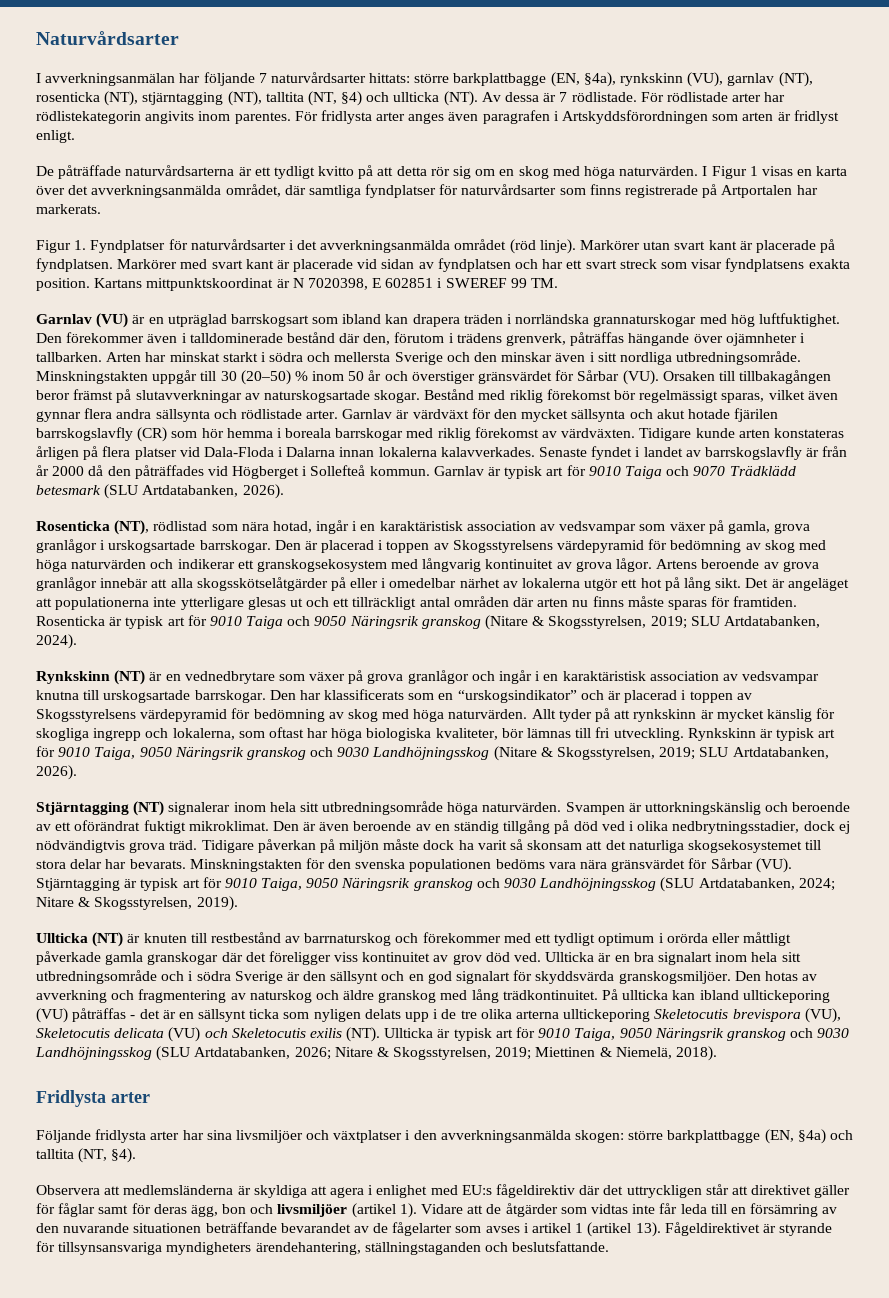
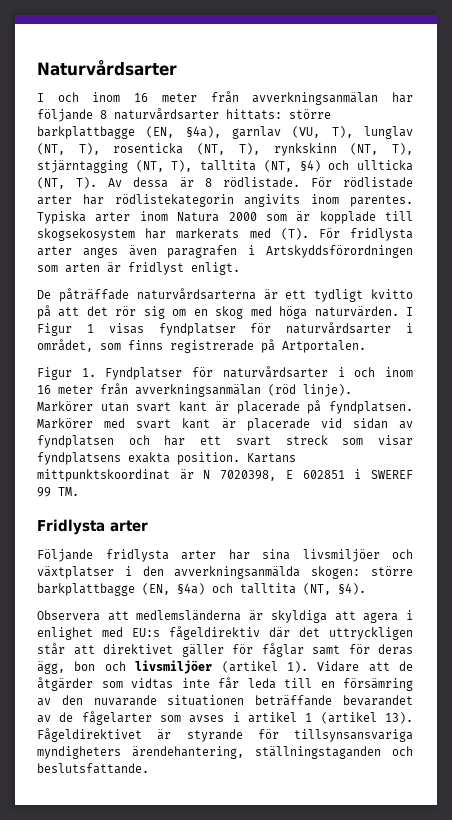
(41, 78) none -> [57,91,239,103] och inom 16 meter från
[258,73,267,83] 7 -> [100,110,107,119] 8
[620,72,813,87] [36,91,262,106] rynkskinn (VU), garnlav (NT), rosenticka (NT), stjärntagging (NT), -> [232,126,413,139] [37,143,414,156] [37,160,193,173] garnlav (VU, T), lunglav (NT, T), rosenticka (NT, T), rynkskinn (NT, T), stjärntagging (NT, T),
[443,91,478,106] (NT). -> [37,177,98,189] (NT, T).
[559,92,568,102] 7 -> [204,178,212,187] 8
(291, 118) none -> [37,211,413,224] [37,228,309,241] Typiska arter inom Natura 2000 som är kopplade till skogsekosystem har markerats med (T).
[396,166,427,176] detta -> [86,306,108,316] det
[797,166,848,176] [36,184,361,198] en karta över det avverkningsanmälda området, där samtliga -> (144, 328) none
(557, 189) none -> [406,323,413,333] [37,339,93,352] i området,
[721,185,818,198] [36,204,101,214] Artportalen har markerats. -> [282,340,366,353] Artportalen.
[297,239,507,253] det avverkningsanmälda området -> [354,367,414,377] [37,383,261,397] och inom 16 meter från avverkningsanmälan
[36,313,840,328] [36,332,805,346] [36,351,802,365] [36,370,832,385] [36,389,838,403] [36,408,779,422] [36,427,844,442] [36,446,848,460] [36,465,796,479] [36,484,284,499] [36,520,811,535] [36,539,826,553] [36,558,819,572] [36,577,849,591] [36,596,798,610] [36,615,820,630] [36,634,77,649] [36,670,820,685] [36,689,752,703] [36,708,836,722] [36,727,836,741] [36,746,829,761] [36,765,77,780] [36,801,851,816] [36,820,850,834] [36,839,822,853] [36,858,792,873] [36,877,835,892] [36,896,238,911] [36,932,792,947] [36,951,801,965] [36,970,818,984] [36,989,830,1003] [36,1008,841,1023] [36,1027,850,1042] [35,1046,718,1061] // Garnlav (VU) är en utpräglad barrskogsart som ibland kan drapera träden i norrländska grannaturskogar med hög luftfuktighet. Den förekommer även i talldominerade bestånd där den, förutom i trädens grenverk, påträffas hängande över ojämnheter i tallbarken. Arten har minskat starkt i södra och mellersta Sverige och den minskar även i sitt nordliga utbredningsområde. Minskningstakten uppgår till 30 (20–50) % inom 50 år och överstiger gränsvärdet för Sårbar (VU). Orsaken till tillbakagången beror främst på slutavverkningar av naturskogsartade skogar. Bestånd med riklig förekomst bör regelmässigt sparas, vilket även gynnar flera andra sällsynta och rödlistade arter. Garnlav är värdväxt för den mycket sällsynta och akut hotade fjärilen barrskogslavfly (CR) som hör hemma i boreala barrskogar med riklig förekomst av värdväxten. Tidigare kunde arten konstateras årligen på flera platser vid Dala-Floda i Dalarna innan lokalerna kalavverkades. Senaste fyndet i landet av barrskogslavfly är från år 2000 då den påträffades vid Högberget i Sollefteå kommun. Garnlav är typisk art för 9010 Taiga och 9070 Trädklädd betesmark (SLU Artdatabanken, 2026). // Rosenticka (NT), rödlistad som nära hotad, ingår i en karaktäristisk association av vedsvampar som växer på gamla, grova granlågor i urskogsartade barrskogar. Den är placerad i toppen av Skogsstyrelsens värdepyramid för bedömning av skog med höga naturvärden och indikerar ett granskogsekosystem med långvarig kontinuitet av grova lågor. Artens beroende av grova granlågor innebär att alla skogsskötselåtgärder på eller i omedelbar närhet av lokalerna utgör ett hot på lång sikt. Det är angeläget att populationerna inte ytterligare glesas ut och ett tillräckligt antal områden där arten nu finns måste sparas för framtiden. Rosenticka är typisk art för 9010 Taiga och 9050 Näringsrik granskog (Nitare & Skogsstyrelsen, 2019; SLU Artdatabanken, 2024). // Rynkskinn (NT) är en vednedbrytare som växer på grova granlågor och ingår i en karaktäristisk association av vedsvampar knutna till urskogsartade barrskogar. Den har klassificerats som en “urskogsindikator” och är placerad i toppen av Skogsstyrelsens värdepyramid för bedömning av skog med höga naturvärden. Allt tyder på att rynkskinn är mycket känslig för skogliga ingrepp och lokalerna, som oftast har höga biologiska kvaliteter, bör lämnas till fri utveckling. Rynkskinn är typisk art för 9010 Taiga, 9050 Näringsrik granskog och 9030 Landhöjningsskog (Nitare & Skogsstyrelsen, 2019; SLU Artdatabanken, 2026). // Stjärntagging (NT) signalerar inom hela sitt utbredningsområde höga naturvärden. Svampen är uttorkningskänslig och beroende av ett oförändrat fuktigt mikroklimat. Den är även beroende av en ständig tillgång på död ved i olika nedbrytningsstadier, dock ej nödvändigtvis grova träd. Tidigare påverkan på miljön måste dock ha varit så skonsam att det naturliga skogsekosystemet till stora delar har bevarats. Minskningstakten för den svenska populationen bedöms vara nära gränsvärdet för Sårbar (VU). Stjärntagging är typisk art för 9010 Taiga, 9050 Näringsrik granskog och 9030 Landhöjningsskog (SLU Artdatabanken, 2024; Nitare & Skogsstyrelsen, 2019). // Ullticka (NT) är knuten till restbestånd av barrnaturskog och förekommer med ett tydligt optimum i orörda eller måttligt påverkade gamla granskogar där det föreligger viss kontinuitet av grov död ved. Ullticka är en bra signalart inom hela sitt utbredningsområde och i södra Sverige är den sällsynt och en god signalart för skyddsvärda granskogsmiljöer. Den hotas av avverkning och fragmentering av naturskog och äldre granskog med lång trädkontinuitet. På ullticka kan ibland ulltickeporing (VU) påträffas - det är en sällsynt ticka som nyligen delats upp i de tre olika arterna ulltickeporing Skeletocutis brevispora (VU), Skeletocutis delicata (VU) och Skeletocutis exilis (NT). Ullticka är typisk art för 9010 Taiga, 9050 Näringsrik granskog och 9030 Landhöjningsskog (SLU Artdatabanken, 2026; Nitare & Skogsstyrelsen, 2019; Miettinen & Niemelä, 2018). -> (79, 491) none

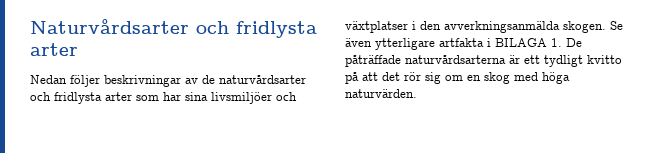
[37,91,414,105] [37,108,331,122] [37,126,413,139] [37,143,414,156] [37,160,413,173] [37,177,413,189] [37,194,413,207] [37,211,413,224] [37,228,413,241] [37,245,413,258] [37,262,240,275] // I och inom 16 meter från avverkningsanmälan har följande 8 naturvårdsarter hittats: större barkplattbagge (EN, §4a), garnlav (VU, T), lunglav (NT, T), rosenticka (NT, T), rynkskinn (NT, T), stjärntagging (NT, T), talltita (NT, §4) och ullticka (NT, T). Av dessa är 8 rödlistade. För rödlistade arter har rödlistekategorin angivits inom parentes. Typiska arter inom Natura 2000 som är kopplade till skogsekosystem har markerats med (T). För fridlysta arter anges även paragrafen i Artskyddsförordningen som arten är fridlyst enligt. // -> [196,21,317,38] [30,43,78,56] [30,75,306,87] [30,92,297,104] [345,21,623,33] [345,38,562,50] och fridlysta arter // Nedan följer beskrivningar av de naturvårdsarter och fridlysta arter som har sina livsmiljöer och växtplatser i den avverkningsanmälda skogen. Se även ytterligare artfakta i BILAGA 1.
[406,307,413,316] [37,322,413,336] [37,339,366,353] [37,366,414,380] [37,383,352,397] [37,400,414,414] [37,418,413,431] [37,435,414,448] [37,452,296,465] [37,469,414,482] [37,487,79,497] [37,519,148,535] [37,549,413,562] [37,566,413,579] [37,583,366,596] [37,610,414,623] [37,626,413,640] [37,643,413,657] [37,660,413,674] [37,677,413,691] [37,695,414,706] [37,711,413,725] [37,728,413,742] [37,746,413,759] [37,763,149,774] I Figur 1 visas fyndplatser för naturvårdsarter i området, som finns registrerade på Artportalen. // Figur 1. Fyndplatser för naturvårdsarter i och inom 16 meter från avverkningsanmälan (röd linje). Markörer utan svart kant är placerade på fyndplatsen. Markörer med svart kant är placerade vid sidan av fyndplatsen och har ett svart streck som visar fyndplatsens exakta position. Kartans mittpunktskoordinat är N 7020398, E 602851 i SWEREF 99 TM. // Fridlysta arter // Följande fridlysta arter har sina livsmiljöer och växtplatser i den avverkningsanmälda skogen: större barkplattbagge (EN, §4a) och talltita (NT, §4). // Observera att medlemsländerna är skyldiga att agera i enlighet med EU:s fågeldirektiv där det uttryckligen står att direktivet gäller för fåglar samt för deras ägg, bon och livsmiljöer (artikel 1). Vidare att de åtgärder som vidtas inte får leda till en försämring av den nuvarande situationen beträffande bevarandet av de fågelarter som avses i artikel 1 (artikel 13). Fågeldirektivet är styrande för tillsynsansvariga myndigheters ärendehantering, ställningstaganden och beslutsfattande. -> (417, 93) none

